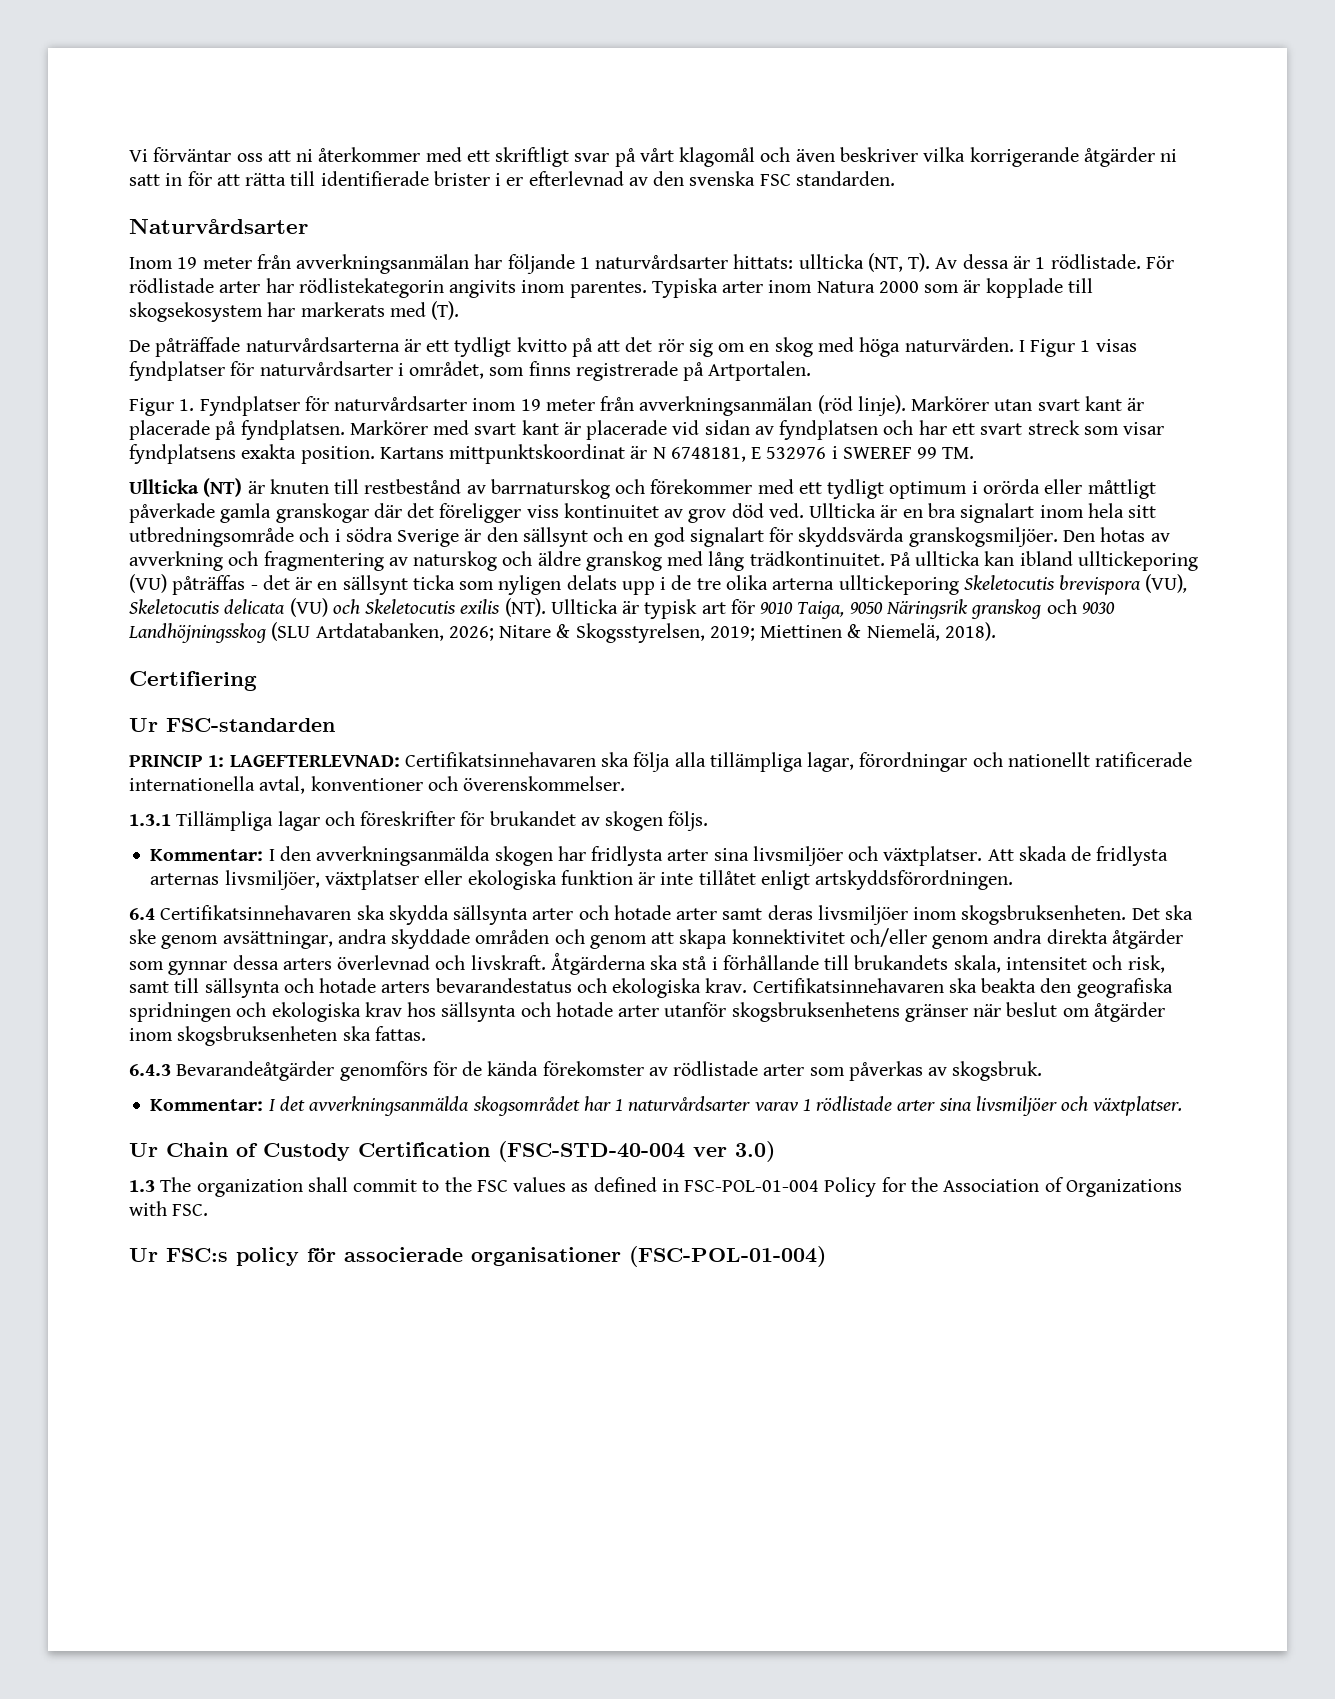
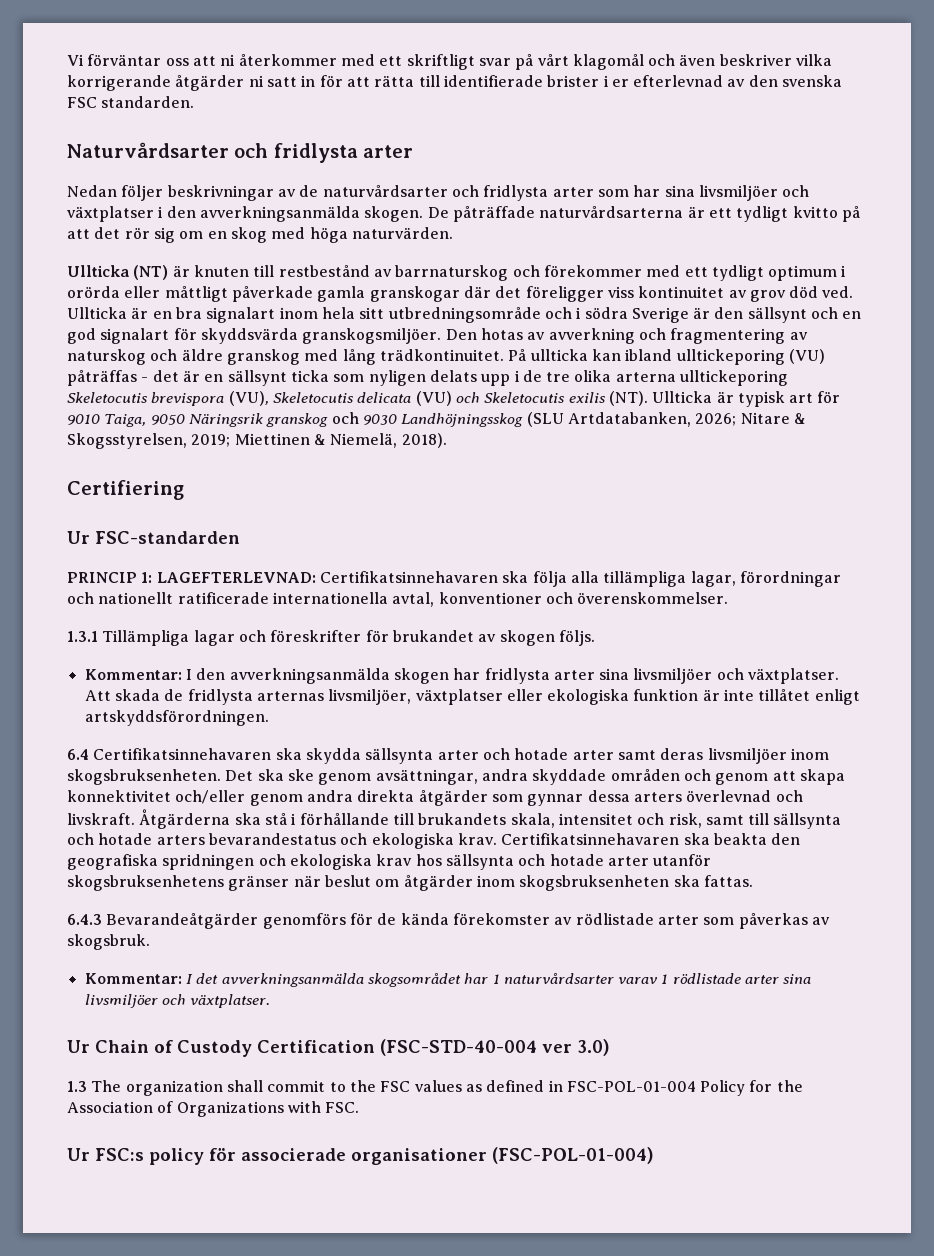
[129,253,1174,274] [129,278,1093,298] [129,301,460,322] // Inom 19 meter från avverkningsanmälan har följande 1 naturvårdsarter hittats: ullticka (NT, T). Av dessa är 1 rödlistade. För rödlistade arter har rödlistekategorin angivits inom parentes. Typiska arter inom Natura 2000 som är kopplade till skogsekosystem har markerats med (T). // -> [234,143,414,163] [67,185,810,201] [67,206,424,222] och fridlysta arter // Nedan följer beskrivningar av de naturvårdsarter och fridlysta arter som har sina livsmiljöer och växtplatser i den avverkningsanmälda skogen.
[1018,339,1137,357] [129,361,812,381] [129,395,1145,416] [129,420,1165,440] [129,444,975,464] I Figur 1 visas fyndplatser för naturvårdsarter i området, som finns registrerade på Artportalen. // Figur 1. Fyndplatser för naturvårdsarter inom 19 meter från avverkningsanmälan (röd linje). Markörer utan svart kant är placerade på fyndplatsen. Markörer med svart kant är placerade vid sidan av fyndplatsen och har ett svart streck som visar fyndplatsens exakta position. Kartans mittpunktskoordinat är N 6748181, E 532976 i SWEREF 99 TM. -> (453, 233) none

